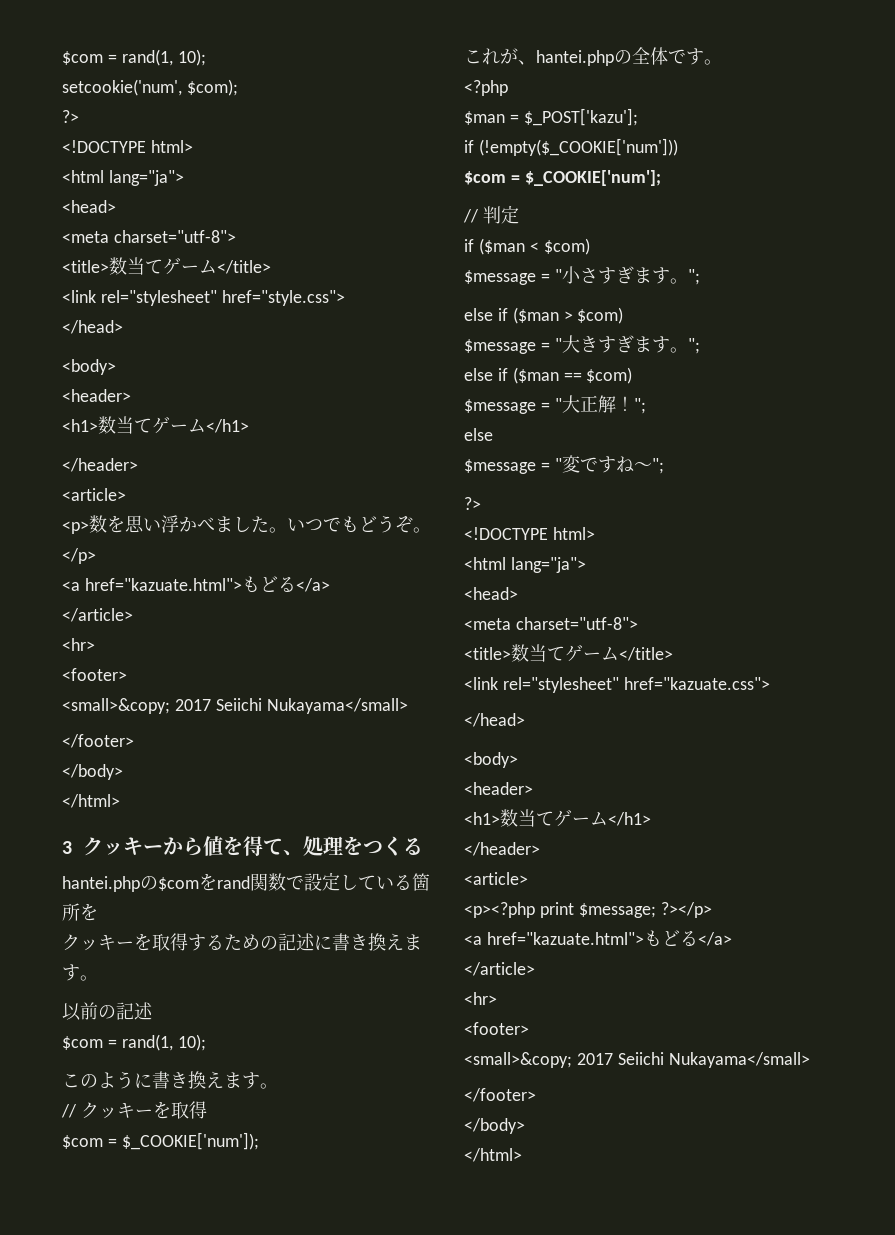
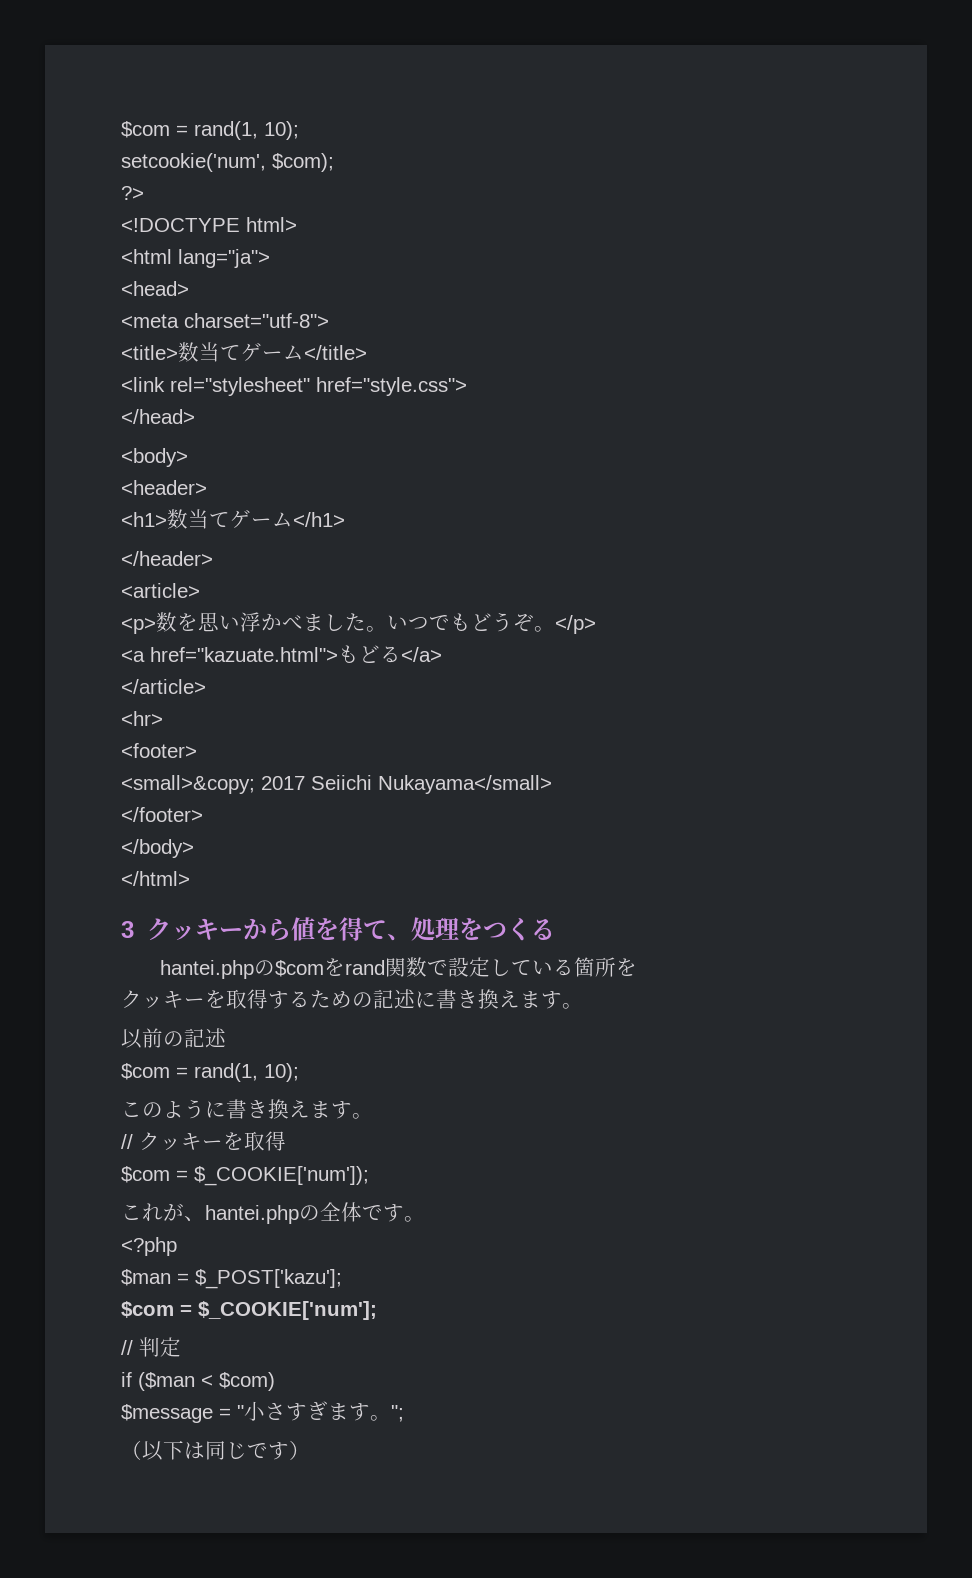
[464,138,678,156] // if (!empty($_COOKIE['num'])) -> (342, 1279) none
[464,307,624,324] [464,335,700,354] [464,367,633,384] [464,395,646,414] [464,428,493,441] [464,455,664,474] [464,497,481,510] [464,527,595,540] [464,557,586,573] [464,587,518,600] [464,617,638,630] [464,644,673,662] [464,677,770,693] [464,713,525,727] [464,752,518,768] [464,782,533,795] [464,809,651,827] [464,842,540,856] [464,872,528,885] [464,902,712,918] [464,930,732,947] [464,962,535,976] [464,992,497,1005] [464,1022,529,1035] [464,1052,810,1068] [464,1088,536,1102] [464,1118,525,1134] [464,1148,522,1162] else if ($man > $com) // $message = "大きすぎます。"; // else if ($man == $com) // $message = "大正解！"; // else // $message = "変ですね〜"; // ?> // <!DOCTYPE html> // <html lang="ja"> // <head> // <meta charset="utf-8"> // <title>数当てゲーム</title> // <link rel="stylesheet" href="kazuate.css"> // </head> // <body> // <header> // <h1>数当てゲーム</h1> // </header> // <article> // <p><?php print $message; ?></p> // <a href="kazuate.html">もどる</a> // </article> // <hr> // <footer> // <small>&copy; 2017 Seiichi Nukayama</small> // </footer> // </body> // </html> -> [121,1440,310,1461] （以下は同じです）

